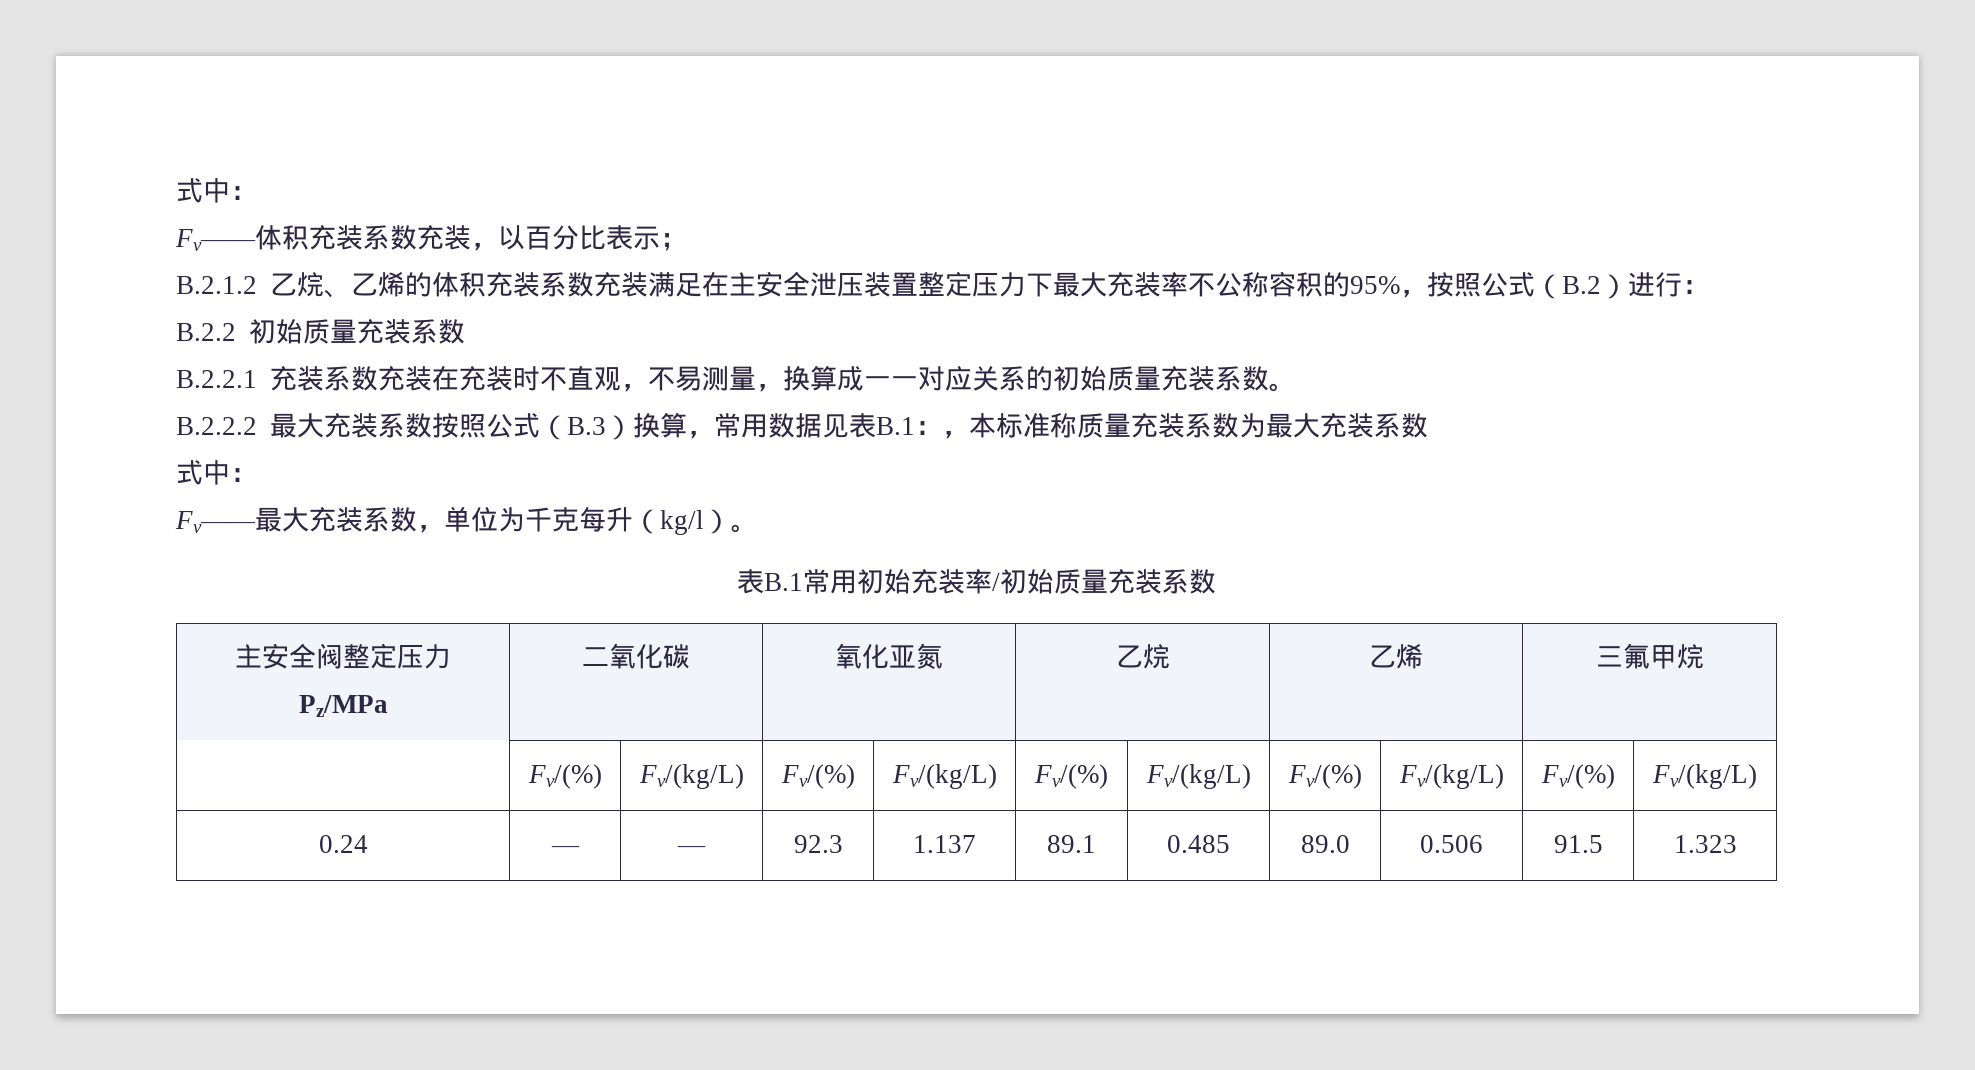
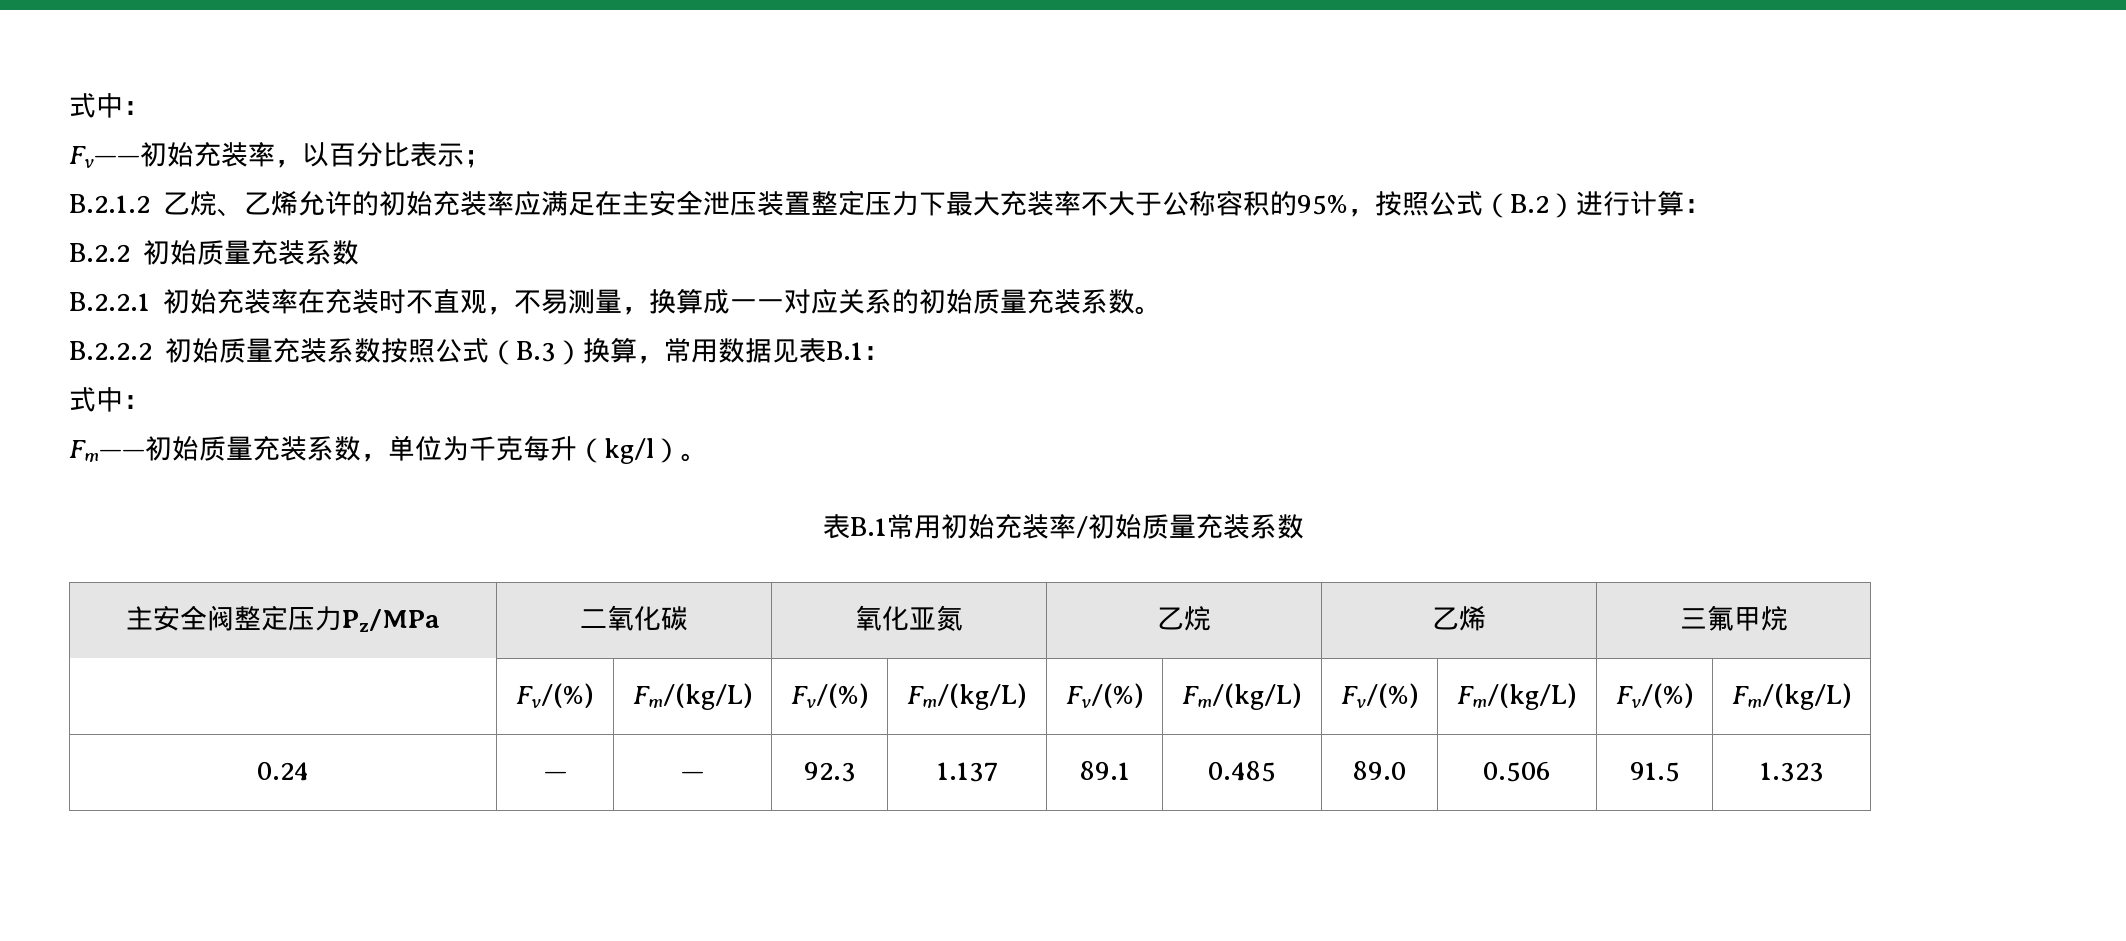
[176,178,257,203] [175,225,471,251] 式中： // Fv——体积充装系数充装 -> [69,93,150,118] [69,142,275,168] 式中： // Fv——初始充装率
[405,272,649,297] 的体积充装系数充装 -> [298,191,542,216] 允许的初始充装率应
(1216, 285) none -> [1108,191,1163,216] 大于
(1683, 284) none -> [1630,190,1685,216] 计算
[270,366,433,391] 充装系数充装 -> [163,289,299,314] 初始充装率
[270,413,325,438] 最大 -> [165,338,274,363] 初始质量
[942,413,1429,439] [176,460,257,485] [175,507,309,533] ，本标准称质量充装系数为最大充装系数 // 式中： // Fv——最大 -> [69,387,150,412] [69,436,253,462] // 式中： // Fm——初始质量
[638,764,744,789] [780,764,855,789] [891,764,997,789] [1034,764,1108,789] [1145,764,1251,789] [1287,764,1362,789] [1398,764,1504,789] [1540,764,1615,789] [1652,764,1757,789] Fv/(kg/L) | Fv/(%) | Fv/(kg/L) | Fv/(%) | Fv/(kg/L) | Fv/(%) | Fv/(kg/L) | Fv/(%) | Fv/(kg/L) -> [632,683,753,710] [790,683,869,708] [907,683,1027,710] [1065,683,1144,708] [1182,683,1302,710] [1340,683,1419,708] [1457,683,1577,710] [1615,683,1694,708] [1731,683,1852,710] Fm/(kg/L) | Fv/(%) | Fm/(kg/L) | Fv/(%) | Fm/(kg/L) | Fv/(%) | Fm/(kg/L) | Fv/(%) | Fm/(kg/L)

